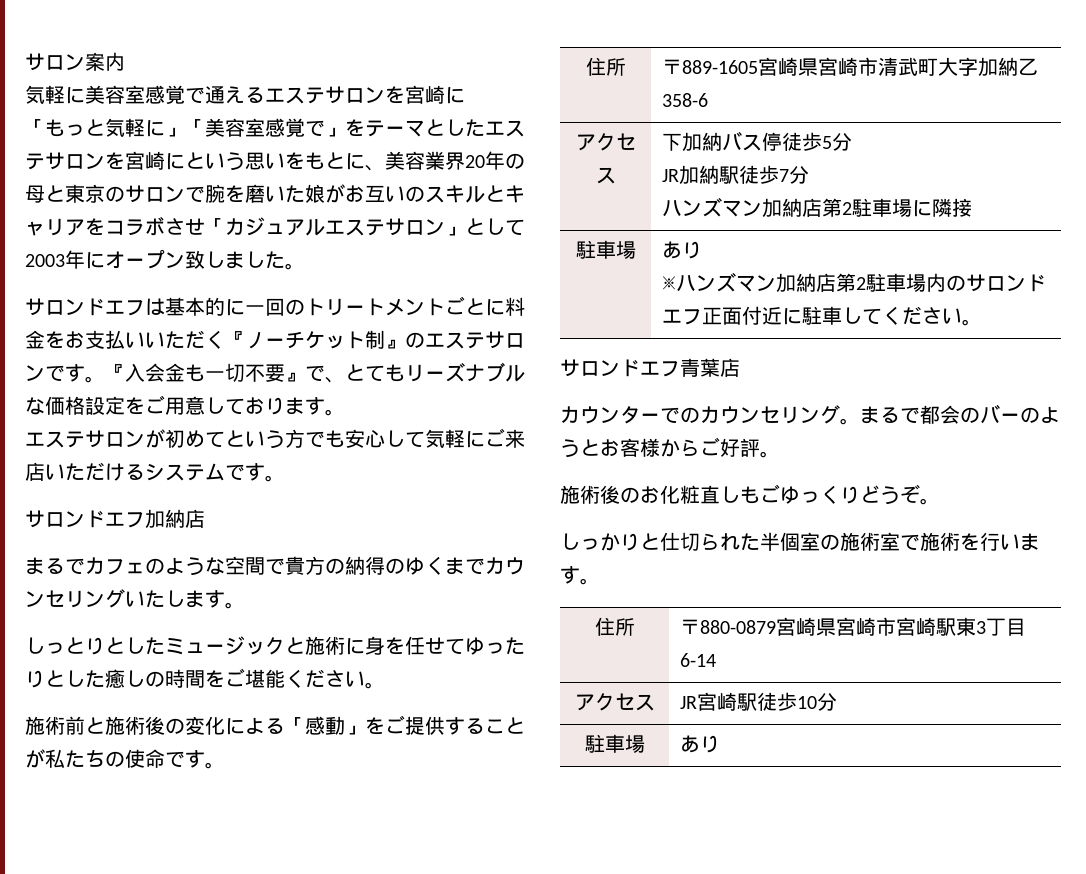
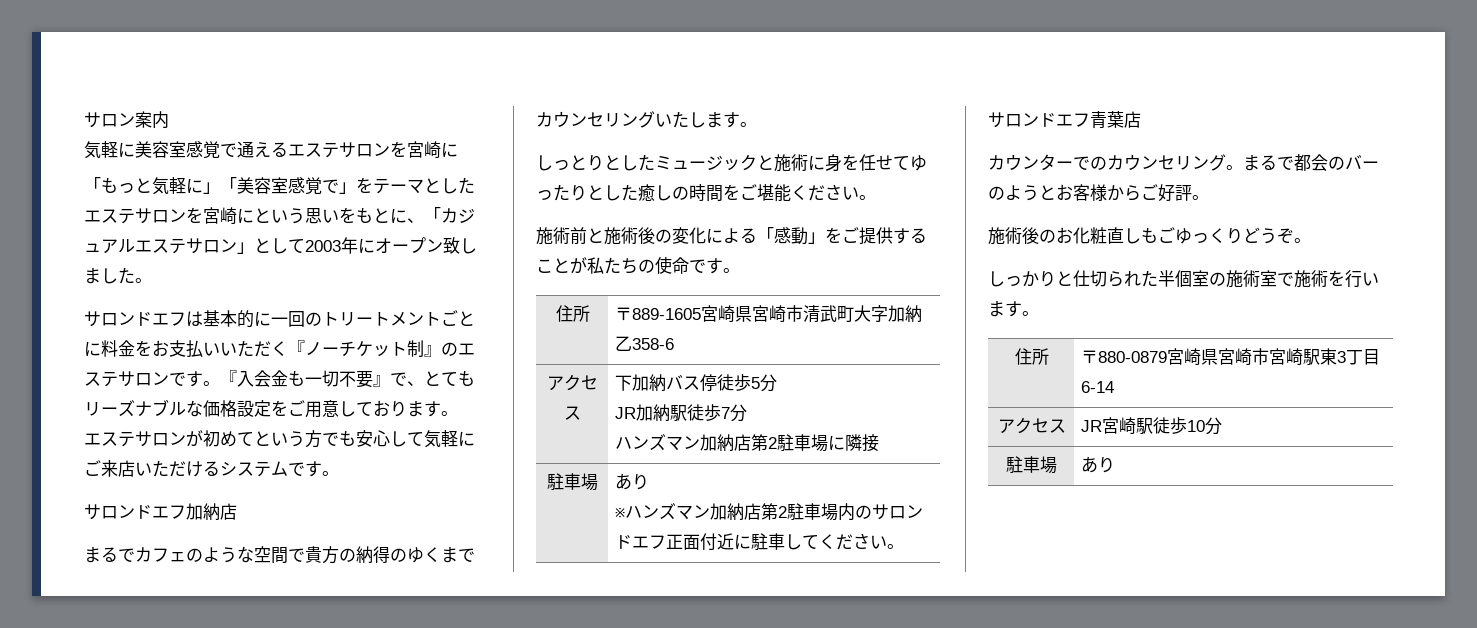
[385,151,525,170] [25,184,525,203] [25,216,205,236] 美容業界20年の母と東京のサロンで腕を磨いた娘がお互いのスキルとキャリアをコラボさせ -> (424, 220) none

